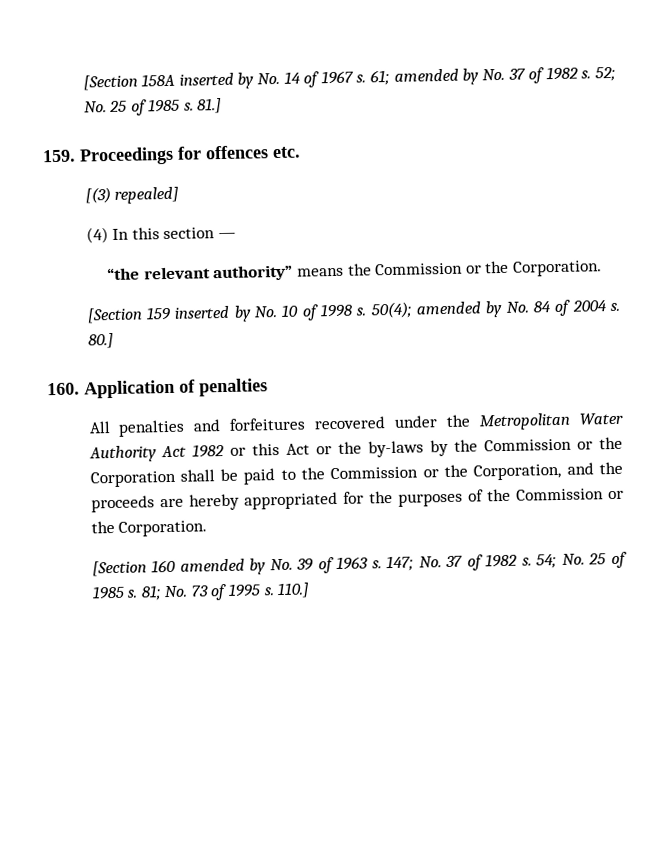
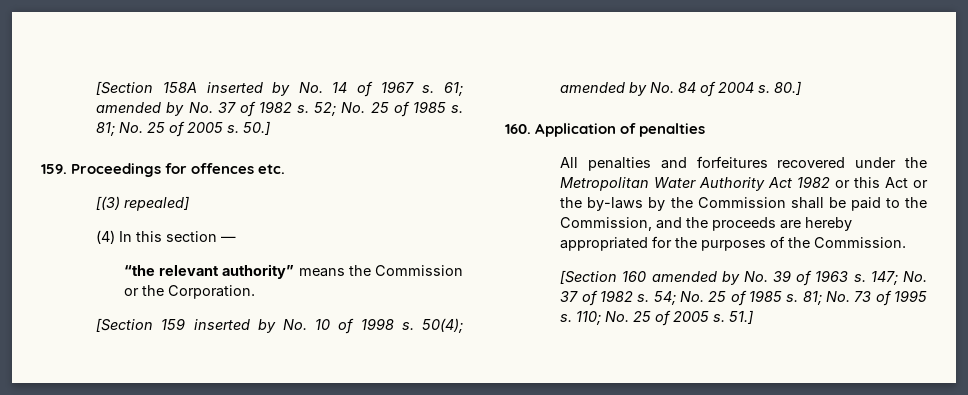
[197,97,223,114] 81.] -> [96,121,271,137] 81; No. 25 of 2005 s. 50.]
[576,436,624,450] [89,470,176,488] or the Corporation -> (786, 202) none
[330,463,562,481] Commission or the Corporation, -> [560,217,653,231] Commission,
[515,488,624,501] [90,520,208,537] Commission or the Corporation. -> [814,237,907,248] Commission.
[277,582,311,599] 110.] -> [576,310,754,326] 110; No. 25 of 2005 s. 51.]

